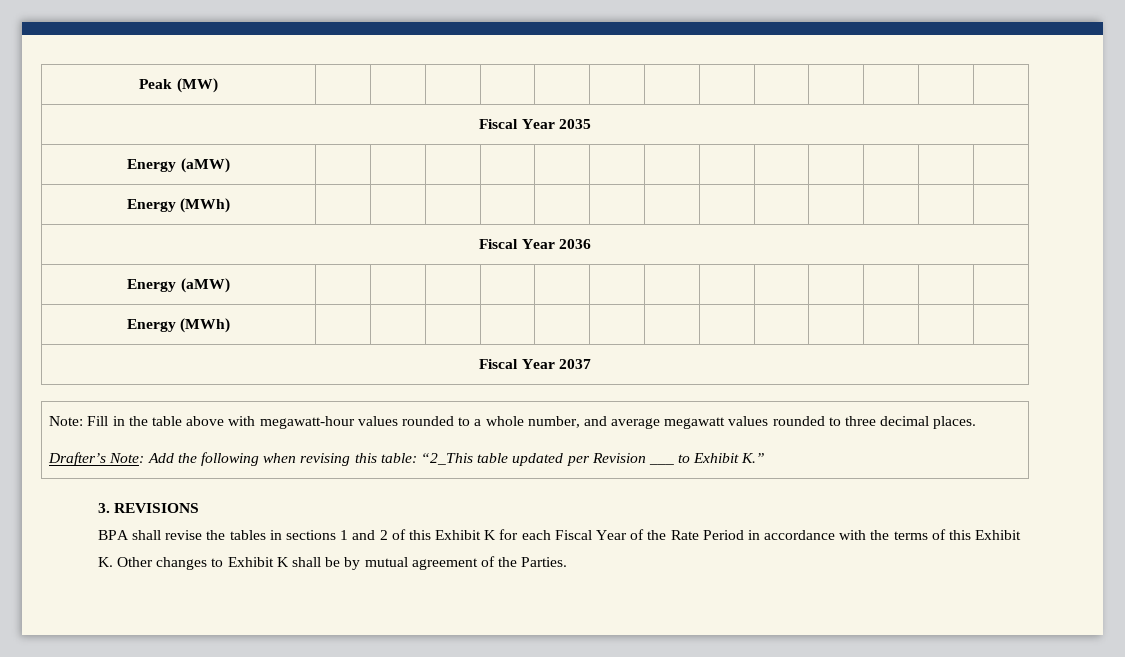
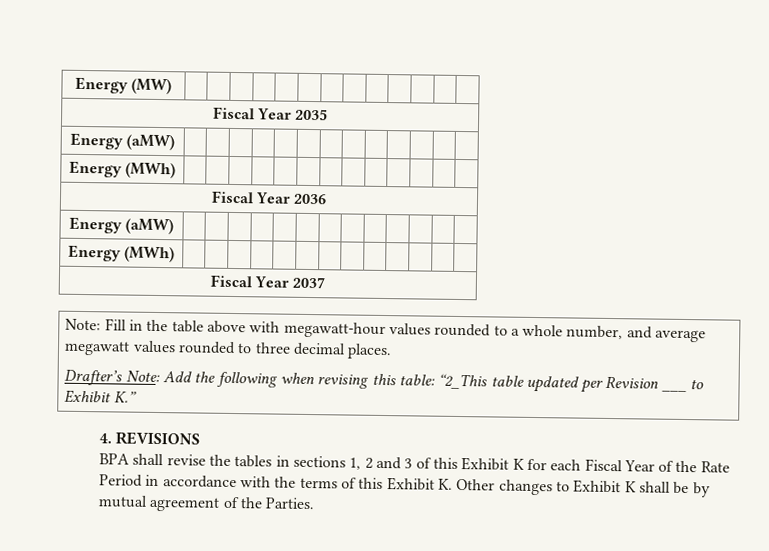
[139,79,173,89] Peak -> [74,76,128,94] Energy
[97,503,110,513] 3. -> [99,433,113,444] 4.
[340,530,388,540] 1 and 2 -> [349,456,413,470] 1, 2 and 3

